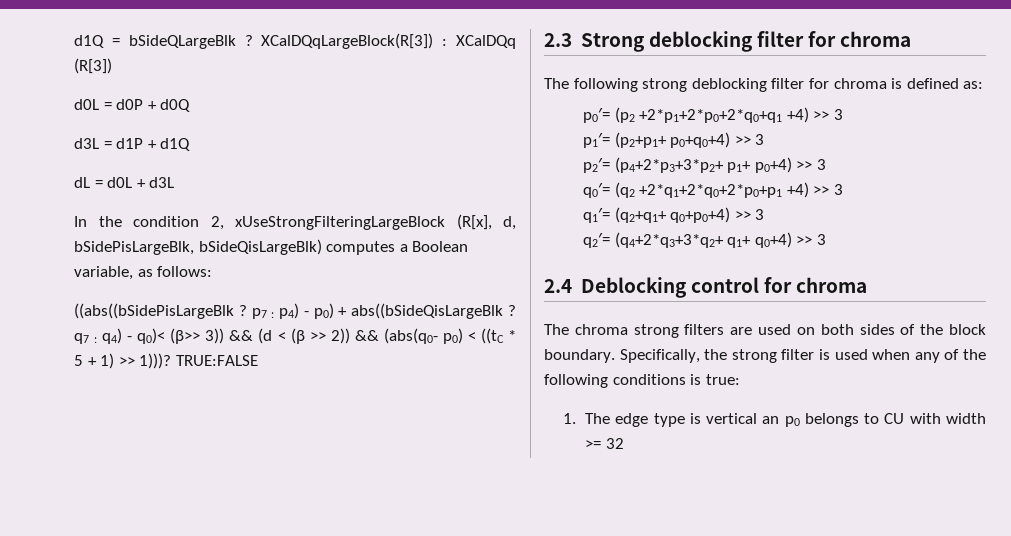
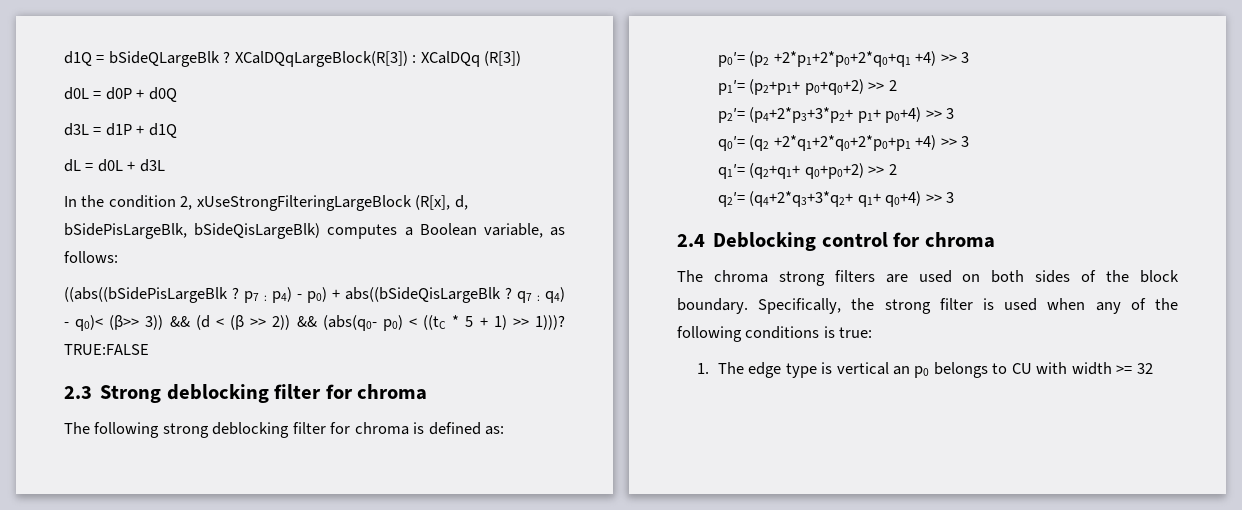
[670,132,765,148] p0+q0+4) >> 3 -> [804,79,897,95] p0+q0+2) >> 2
[670,207,765,223] q0+p0+4) >> 3 -> [804,163,897,179] q0+p0+2) >> 2

